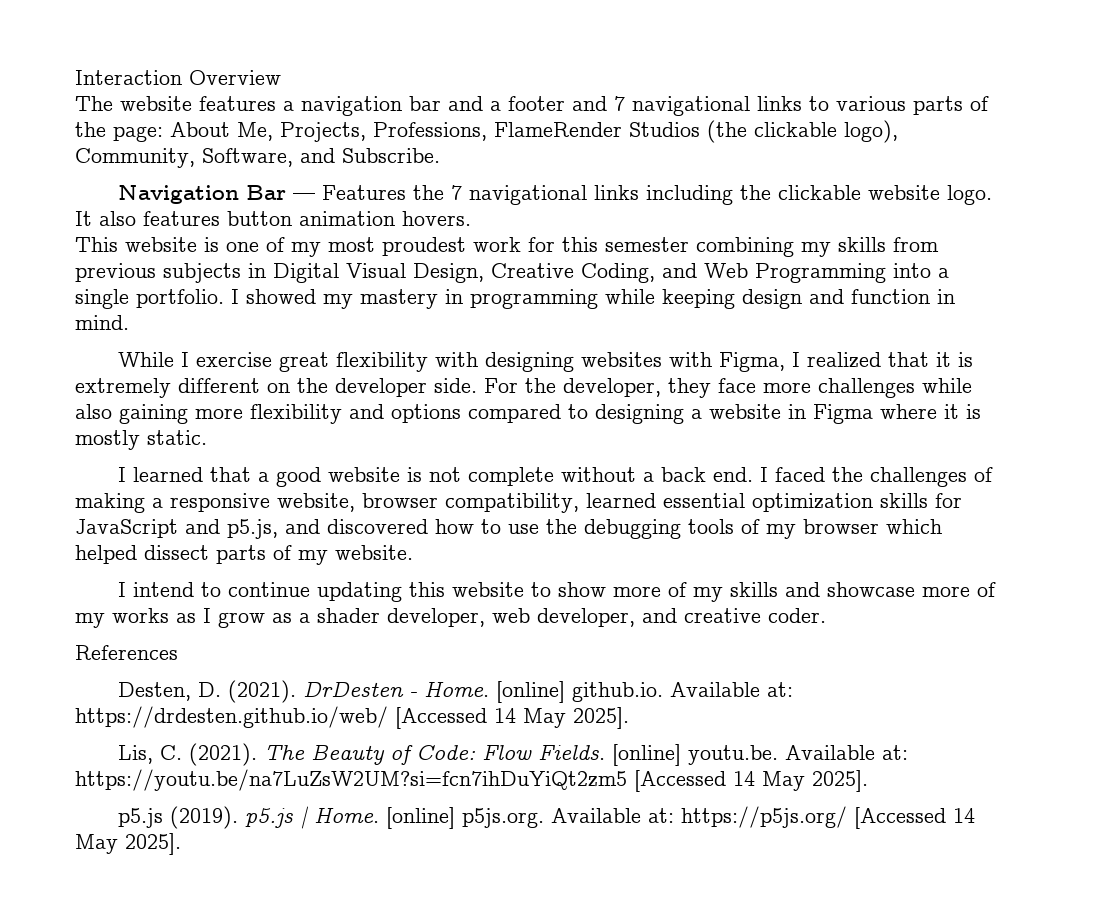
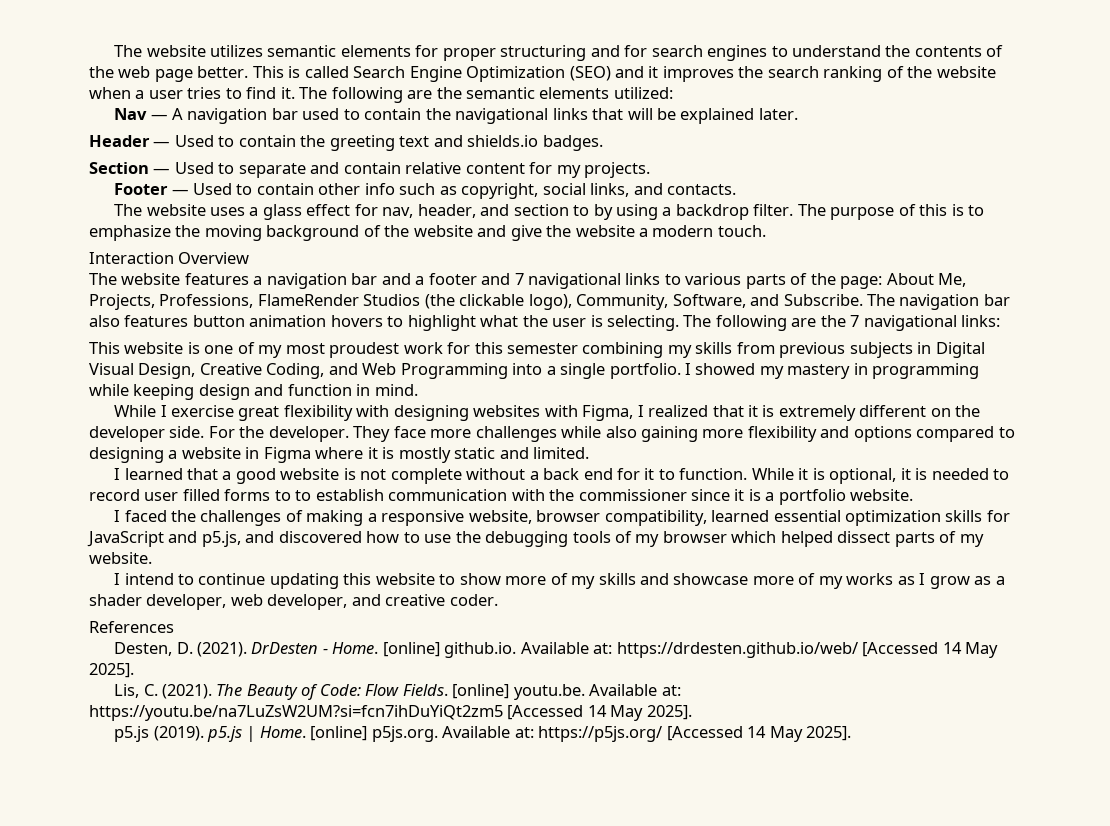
(75, 77) none -> [114,45,1004,61] [89,66,996,82] [89,87,673,103] [114,108,798,124] [89,135,603,151] [89,162,651,178] [114,183,736,199] [114,204,985,220] [89,225,766,241] The website utilizes semantic elements for proper structuring and for search engines to understand the contents of the web page better. This is called Search Engine Optimization (SEO) and it improves the search ranking of the website when a user tries to find it. The following are the semantic elements utilized: // Nav — A navigation bar used to contain the navigational links that will be explained later. // Header — Used to contain the greeting text and shields.io badges. // Section — Used to separate and contain relative content for my projects. // Footer — Used to contain other info such as copyright, social links, and contacts. // The website uses a glass effect for nav, header, and section to by using a backdrop filter. The purpose of this is to emphasize the moving background of the website and give the website a modern touch. //
[117,185,992,205] [75,211,471,226] // Navigation Bar — Features the 7 navigational links including the clickable website logo. It also features button animation hovers. -> [867,294,1010,310] [89,315,1001,331] The navigation bar also features button animation hovers to highlight what the user is selecting. The following are the 7 navigational links:
[563,378,711,398] developer, they -> [268,426,391,442] developer. They
[147,430,207,445] static. -> [454,447,590,459] static and limited.
[712,467,753,482] end. -> [583,468,1009,484] [89,489,914,505] end for it to function. While it is optional, it is needed to record user filled forms to to establish communication with the commissioner since it is a portfolio website. //

